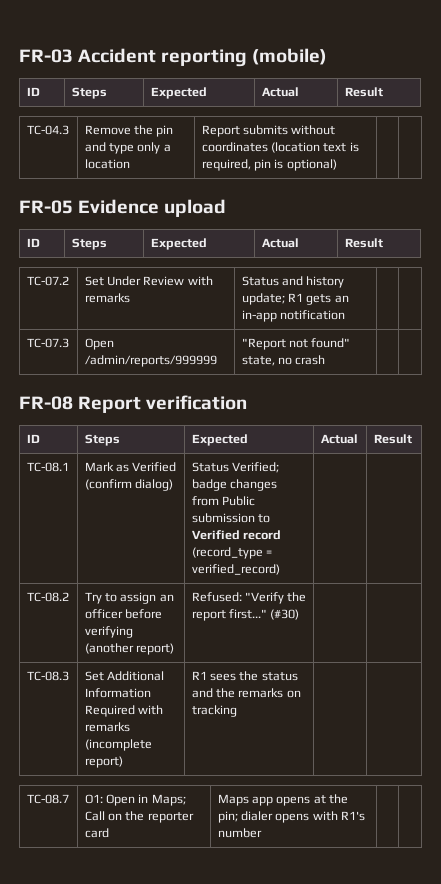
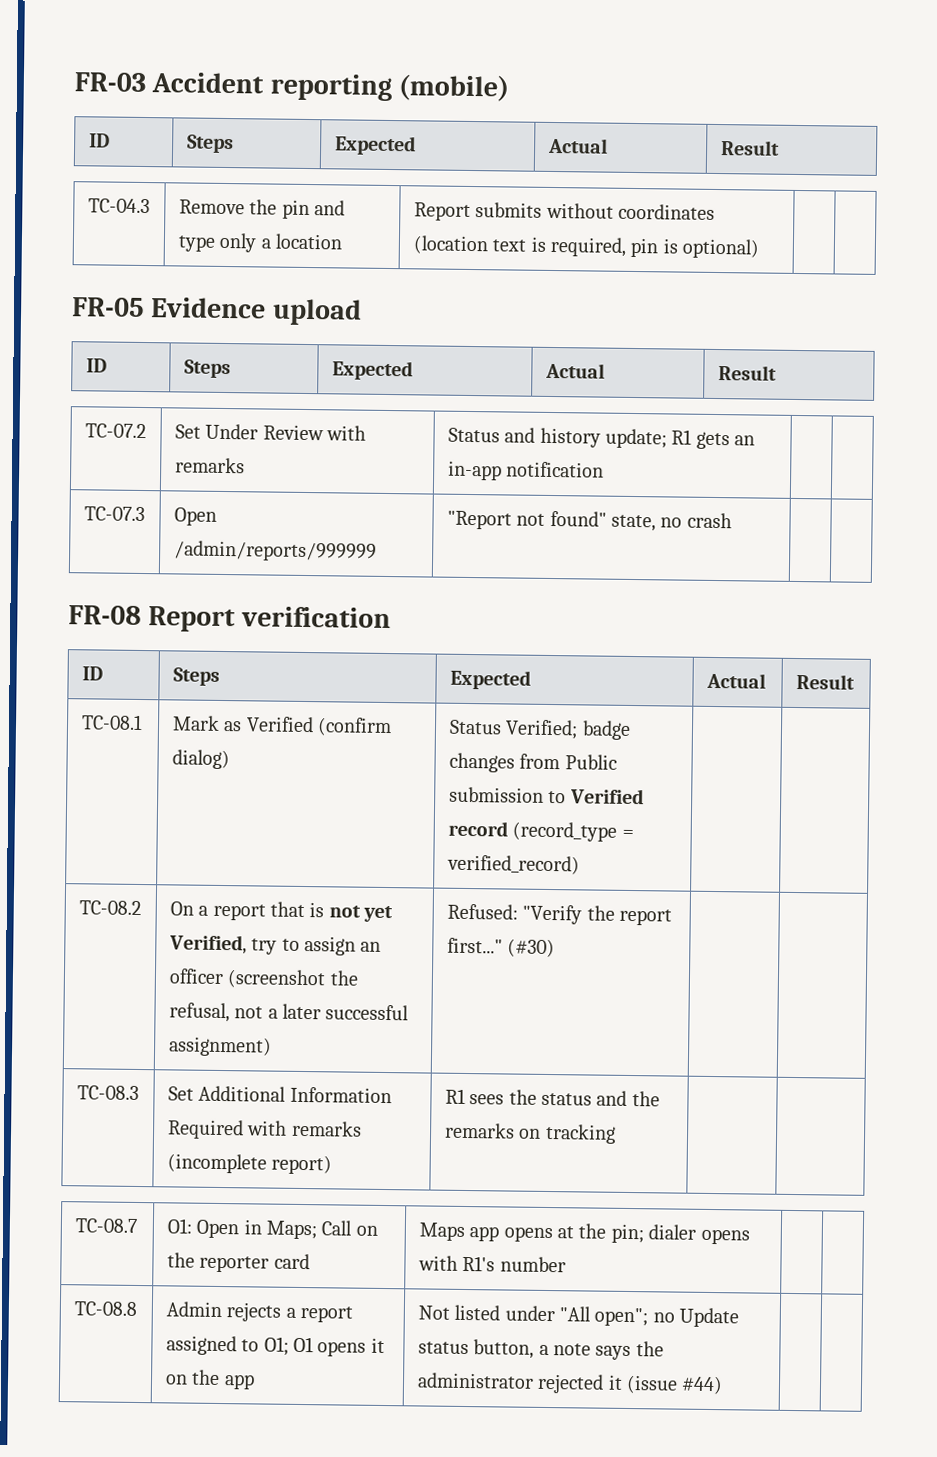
[84,592,174,604] [84,609,162,619] [84,626,133,638] [84,643,174,655] Try to assign an officer before verifying (another report) -> [169,901,394,923] [168,934,382,956] [168,968,359,989] [168,1002,410,1023] [167,1036,272,1057] On a report that is not yet Verified, try to assign an officer (screenshot the refusal, not a later successful assignment)
(262, 833) none -> [73,1301,137,1316] [165,1301,354,1323] [165,1335,385,1357] [164,1369,255,1390] [417,1304,740,1328] [417,1339,664,1361] [416,1372,724,1395] // TC-08.8 | Admin rejects a report assigned to O1; O1 opens it on the app | Not listed under "All open"; no Update status button, a note says the administrator rejected it (issue #44) | |

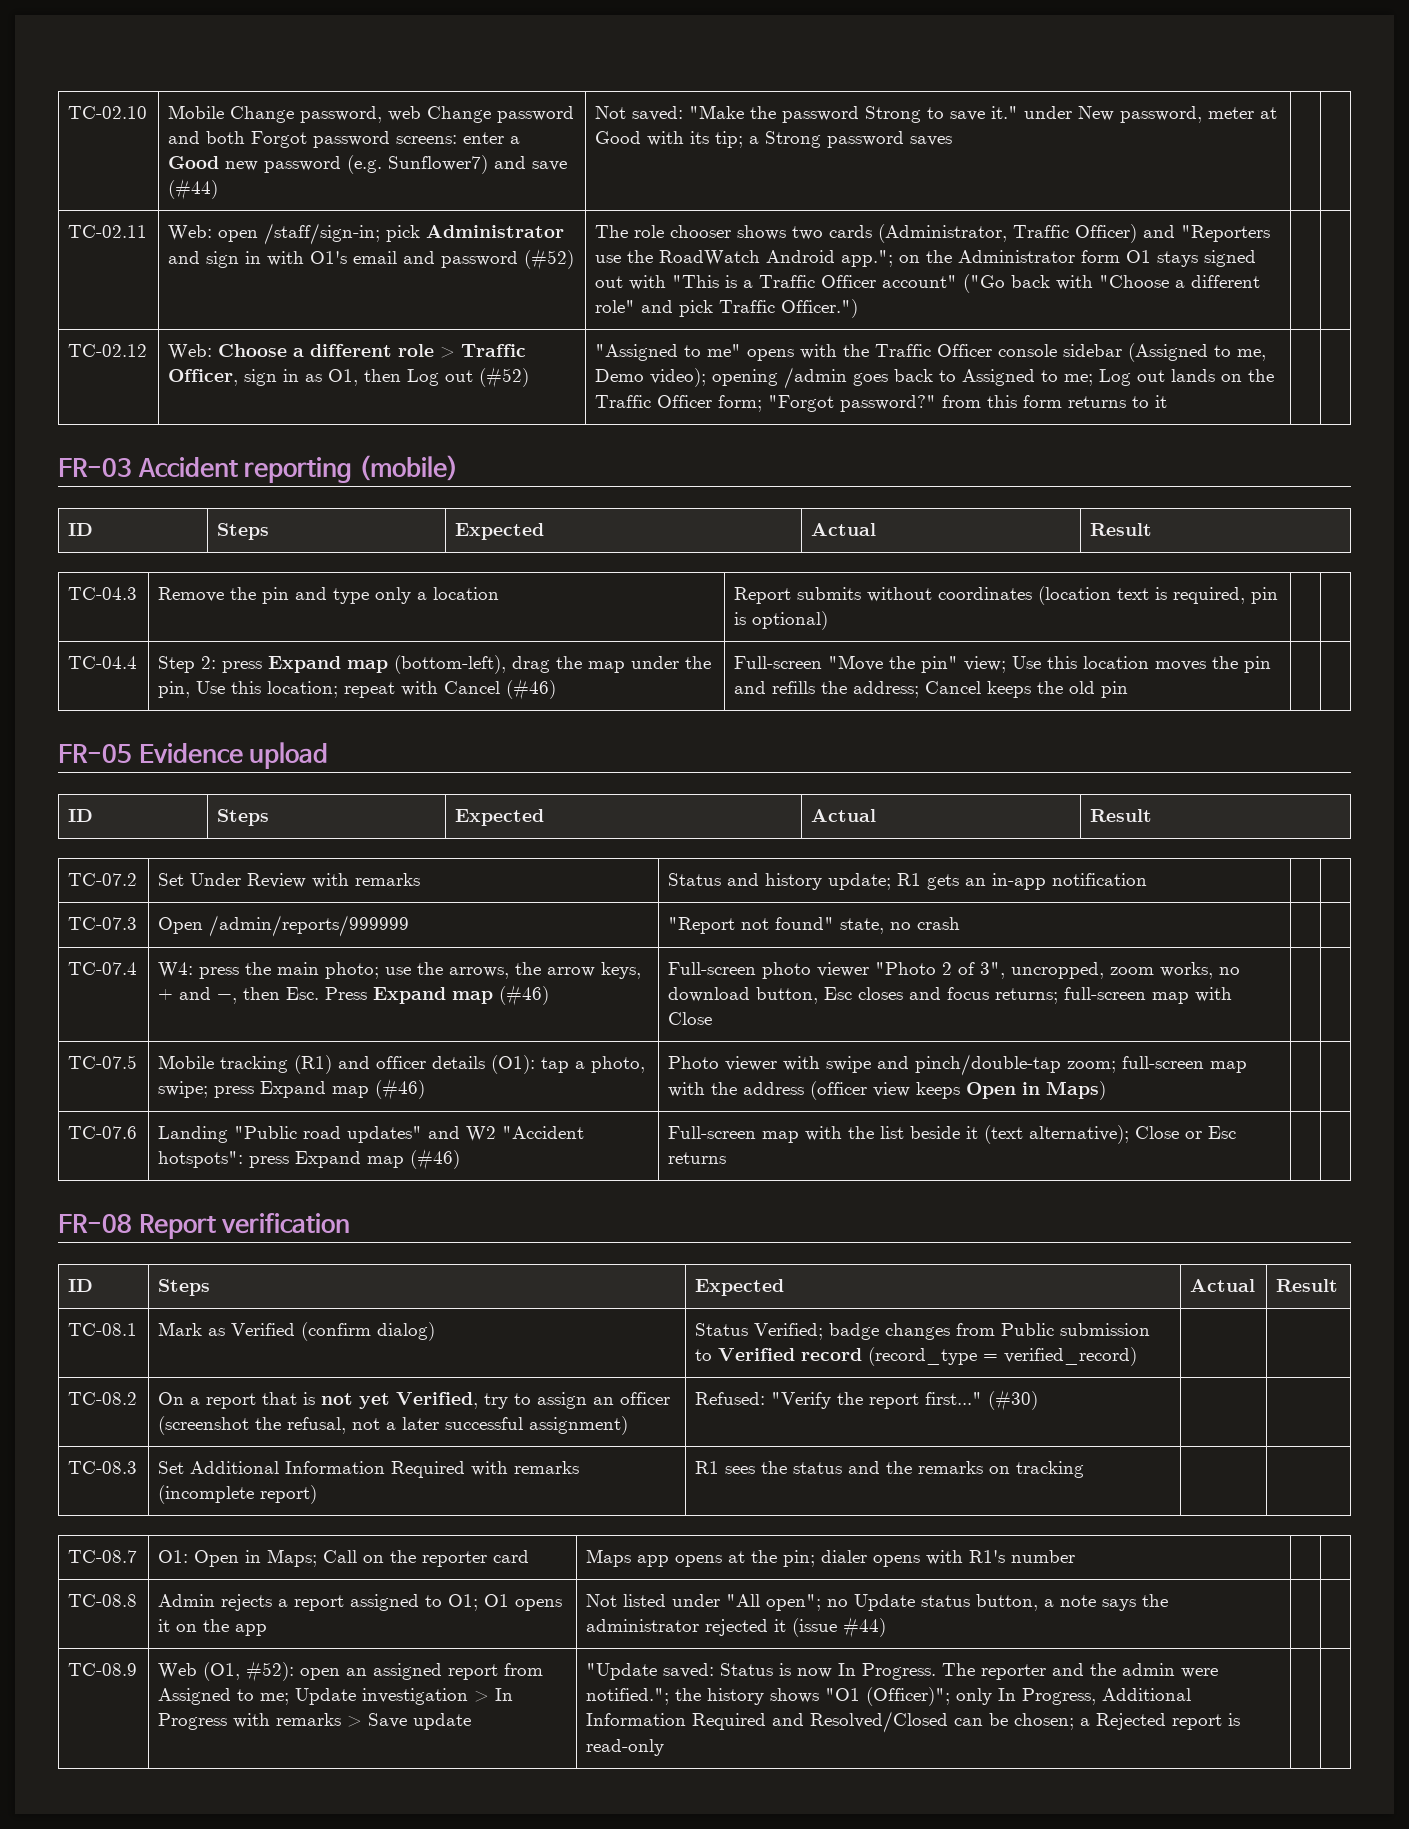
(74, 82) none -> [68,106,148,119] [168,105,575,123] [168,131,521,148] [168,155,568,174] [168,179,219,200] [595,105,1278,123] [595,131,953,148] [68,225,148,238] [168,223,565,245] [168,249,575,270] [595,224,1271,243] [595,250,1257,267] [595,274,1261,293] [595,299,859,318] [68,344,148,357] [168,344,527,360] [168,367,530,388] [595,343,1267,362] [595,367,1275,389] [595,395,1168,412] TC-02.10 | Mobile Change password, web Change password and both Forgot password screens: enter a Good new password (e.g. Sunflower7) and save (#44) | Not saved: "Make the password Strong to save it." under New password, meter at Good with its tip; a Strong password saves | | // TC-02.11 | Web: open /staff/sign-in; pick Administrator and sign in with O1's email and password (#52) | The role chooser shows two cards (Administrator, Traffic Officer) and "Reporters use the RoadWatch Android app."; on the Administrator form O1 stays signed out with "This is a Traffic Officer account" ("Go back with "Choose a different role" and pick Traffic Officer.") | | // TC-02.12 | Web: Choose a different role > Traffic Officer, sign in as O1, then Log out (#52) | "Assigned to me" opens with the Traffic Officer console sidebar (Assigned to me, Demo video); opening /admin goes back to Assigned to me; Log out lands on the Traffic Officer form; "Forgot password?" from this form returns to it | | //
(760, 248) none -> [68,656,138,669] [158,655,712,674] [158,679,557,700] [734,655,1272,673] [734,681,1129,698] // TC-04.4 | Step 2: press Expand map (bottom-left), drag the map under the pin, Use this location; repeat with Cancel (#46) | Full-screen "Move the pin" view; Use this location moves the pin and refills the address; Cancel keeps the old pin | |
(732, 520) none -> [68,962,138,975] [158,962,642,979] [158,985,550,1006] [668,962,1241,979] [668,987,1233,1004] [668,1012,713,1025] [68,1055,138,1069] [158,1055,646,1074] [158,1079,426,1100] [668,1054,1248,1076] [668,1081,1107,1100] [68,1126,138,1139] [158,1126,585,1143] [158,1149,461,1170] [668,1125,1237,1144] [668,1152,727,1164] // TC-07.4 | W4: press the main photo; use the arrows, the arrow keys, + and −, then Esc. Press Expand map (#46) | Full-screen photo viewer "Photo 2 of 3", uncropped, zoom works, no download button, Esc closes and focus returns; full-screen map with Close | | // TC-07.5 | Mobile tracking (R1) and officer details (O1): tap a photo, swipe; press Expand map (#46) | Photo viewer with swipe and pinch/double-tap zoom; full-screen map with the address (officer view keeps Open in Maps) | | // TC-07.6 | Landing "Public road updates" and W2 "Accident hotspots": press Expand map (#46) | Full-screen map with the list beside it (text alternative); Close or Esc returns | |
(724, 1385) none -> [68,1663,138,1676] [158,1661,544,1682] [158,1688,514,1705] [158,1713,472,1730] [586,1663,1219,1680] [586,1687,1192,1706] [586,1711,1241,1733] [586,1739,665,1756] // TC-08.9 | Web (O1, #52): open an assigned report from Assigned to me; Update investigation > In Progress with remarks > Save update | "Update saved: Status is now In Progress. The reporter and the admin were notified."; the history shows "O1 (Officer)"; only In Progress, Additional Information Required and Resolved/Closed can be chosen; a Rejected report is read-only | |

